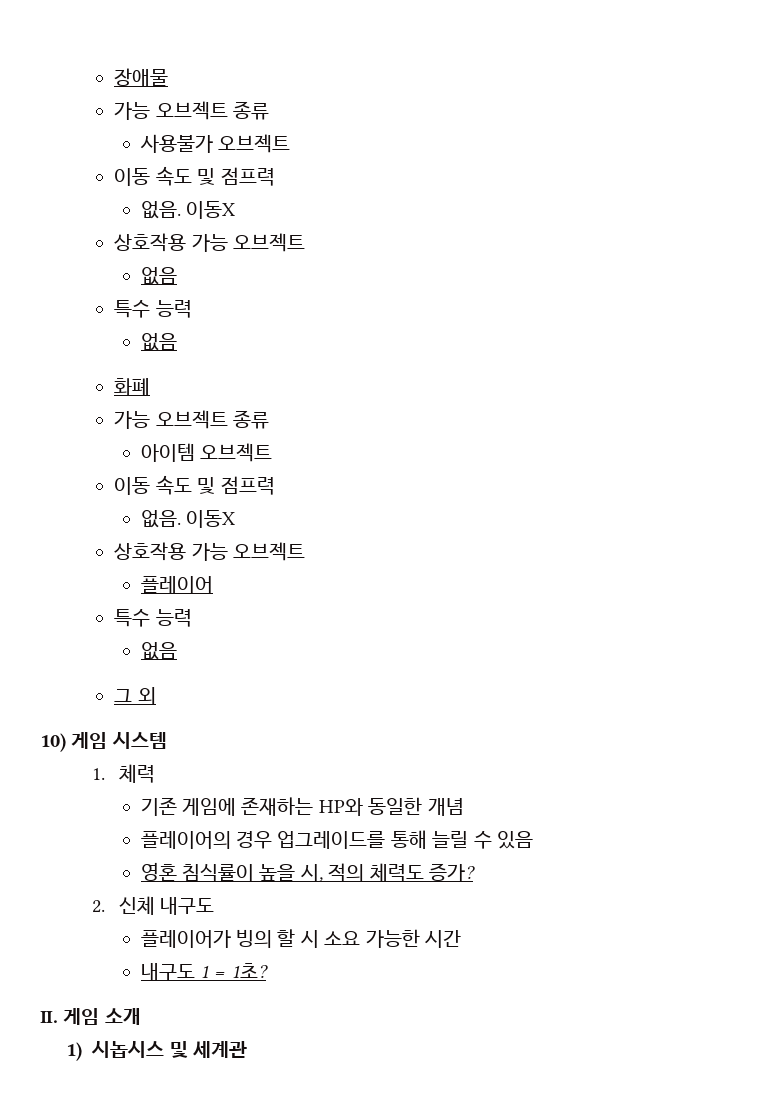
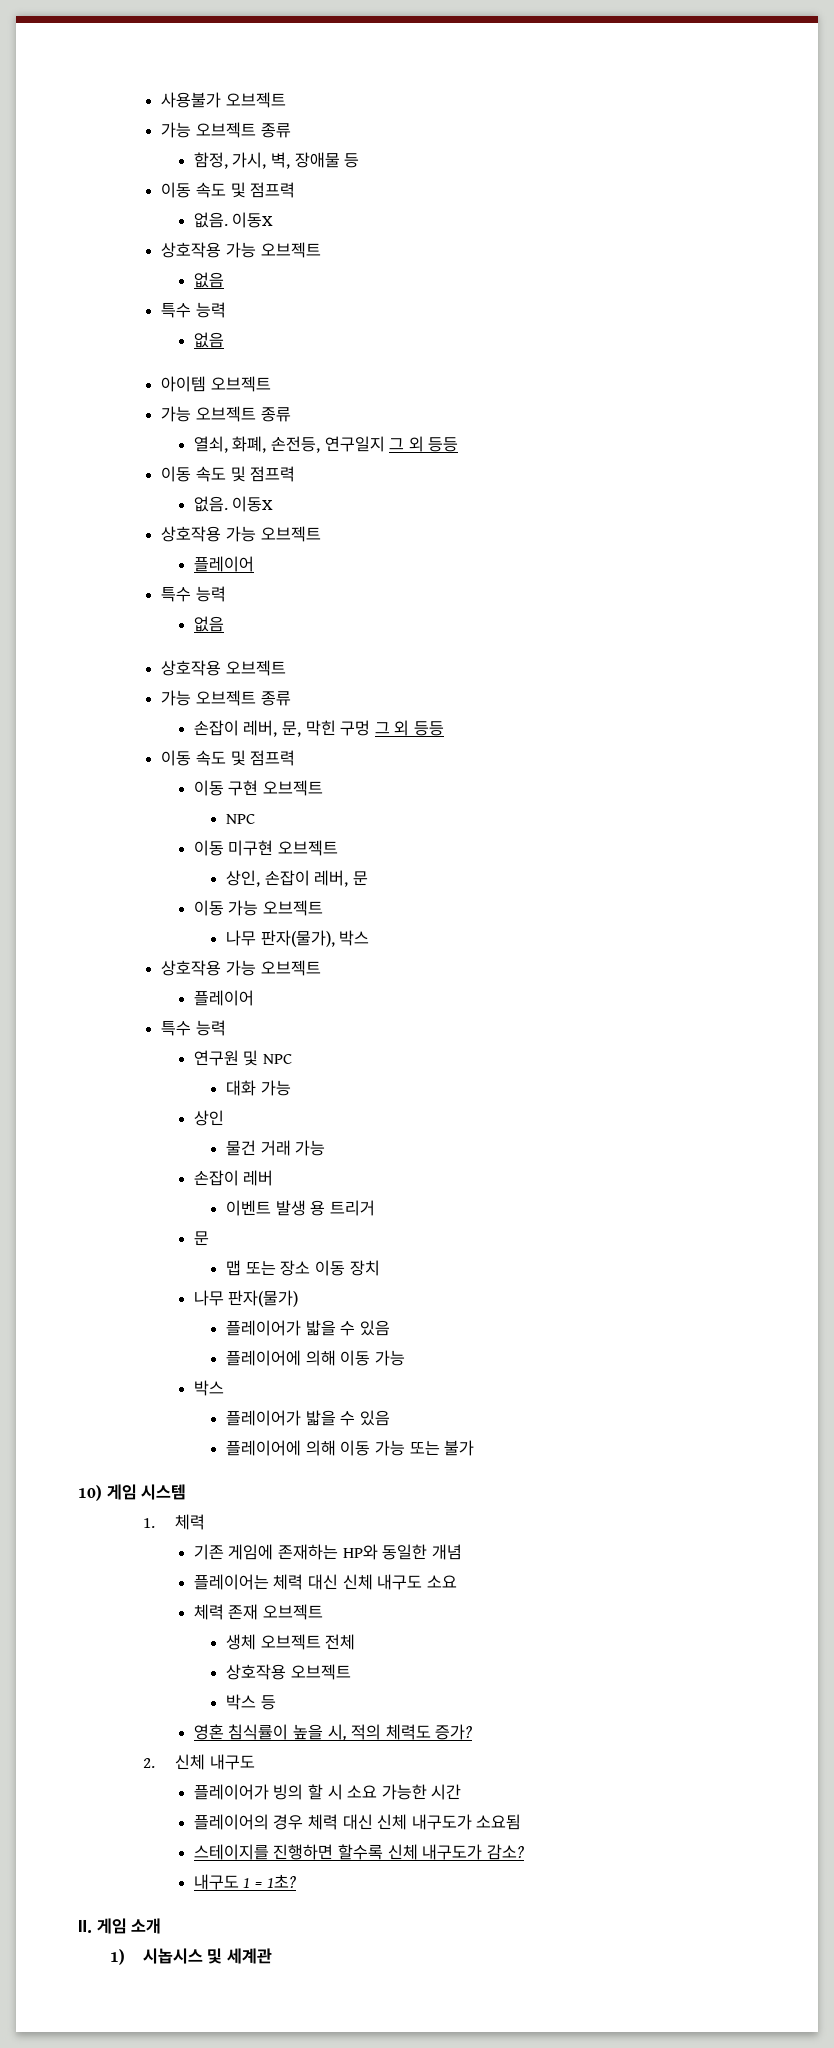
[114,68,169,87] [114,101,270,120] [139,134,291,153] 장애물 // 가능 오브젝트 종류 // 사용불가 오브젝트 -> [161,92,287,108] [161,122,291,138] [193,152,360,169] 사용불가 오브젝트 // 가능 오브젝트 종류 // 함정, 가시, 벽, 장애물 등
[114,378,151,396] [114,410,270,429] [140,443,273,462] 화폐 // 가능 오브젝트 종류 // 아이템 오브젝트 -> [161,376,272,392] [161,406,291,422] [193,436,459,453] 아이템 오브젝트 // 가능 오브젝트 종류 // 열쇠, 화폐, 손전등, 연구일지 그 외 등등
[114,687,156,705] 그 외 -> [161,660,287,676] [161,690,291,706] [193,720,444,737] [161,750,296,766] [193,780,323,796] [226,814,256,824] [193,840,338,856] [226,870,368,887] [193,900,323,916] [226,930,370,947] [161,960,321,976] [193,990,254,1006] [161,1020,227,1036] [193,1050,292,1066] [226,1080,291,1096] [193,1110,224,1126] [226,1140,326,1156] [193,1170,274,1186] [226,1200,375,1216] [193,1231,209,1246] [226,1260,380,1276] [193,1290,299,1307] [226,1320,390,1336] [226,1350,405,1366] [193,1380,224,1396] [226,1410,390,1426] [226,1440,475,1456] 상호작용 오브젝트 // 가능 오브젝트 종류 // 손잡이 레버, 문, 막힌 구멍 그 외 등등 // 이동 속도 및 점프력 // 이동 구현 오브젝트 // NPC // 이동 미구현 오브젝트 // 상인, 손잡이 레버, 문 // 이동 가능 오브젝트 // 나무 판자(물가), 박스 // 상호작용 가능 오브젝트 // 플레이어 // 특수 능력 // 연구원 및 NPC // 대화 가능 // 상인 // 물건 거래 가능 // 손잡이 레버 // 이벤트 발생 용 트리거 // 문 // 맵 또는 장소 이동 장치 // 나무 판자(물가) // 플레이어가 밟을 수 있음 // 플레이어에 의해 이동 가능 // 박스 // 플레이어가 밟을 수 있음 // 플레이어에 의해 이동 가능 또는 불가
[140,830,534,849] 플레이어의 경우 업그레이드를 통해 늘릴 수 있음 -> [193,1574,457,1590] [193,1604,323,1620] [226,1634,356,1650] [226,1664,351,1680] [226,1694,276,1710] 플레이어는 체력 대신 신체 내구도 소요 // 체력 존재 오브젝트 // 생체 오브젝트 전체 // 상호작용 오브젝트 // 박스 등
(462, 939) none -> [193,1814,522,1830] [193,1844,524,1860] // 플레이어의 경우 체력 대신 신체 내구도가 소요됨 // 스테이지를 진행하면 할수록 신체 내구도가 감소?

